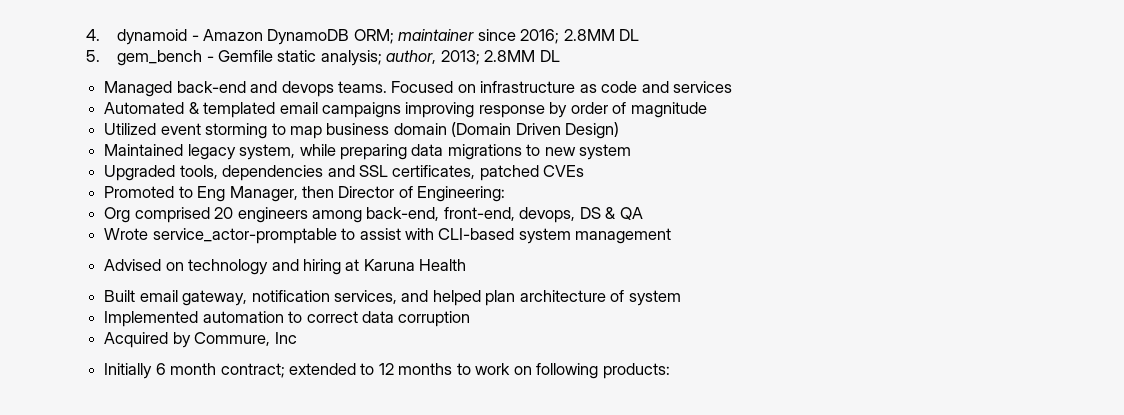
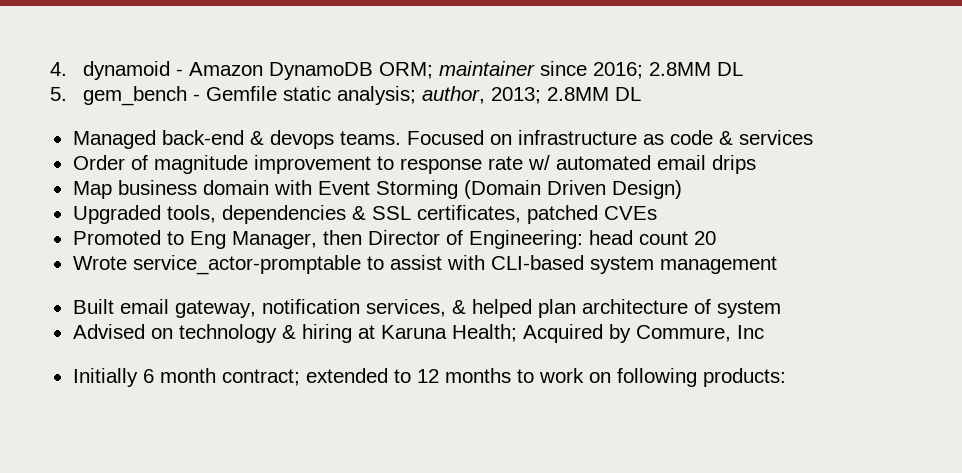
[250,81,278,93] and -> [249,131,264,145] &
[641,81,669,93] and -> [718,131,733,145] &
[104,102,707,118] [104,122,620,139] [104,144,632,160] Automated & templated email campaigns improving response by order of magnitude // Utilized event storming to map business domain (Domain Driven Design) // Maintained legacy system, while preparing data migrations to new system -> [72,155,756,174] [72,180,682,199] Order of magnitude improvement to response rate w/ automated email drips // Map business domain with Event Storming (Domain Driven Design)
[327,165,355,177] and -> [351,206,366,220] &
[104,207,210,223] // Org comprised -> [588,230,688,245] head count
[237,207,643,223] engineers among back-end, front-end, devops, DS & QA -> (716, 238) none
[104,259,467,275] // Advised on technology and hiring at Karuna Health -> (777, 265) none
[401,290,429,302] and -> [451,300,466,314] &
[104,311,471,327] Implemented automation to correct data corruption // -> [72,324,517,343] Advised on technology & hiring at Karuna Health;

